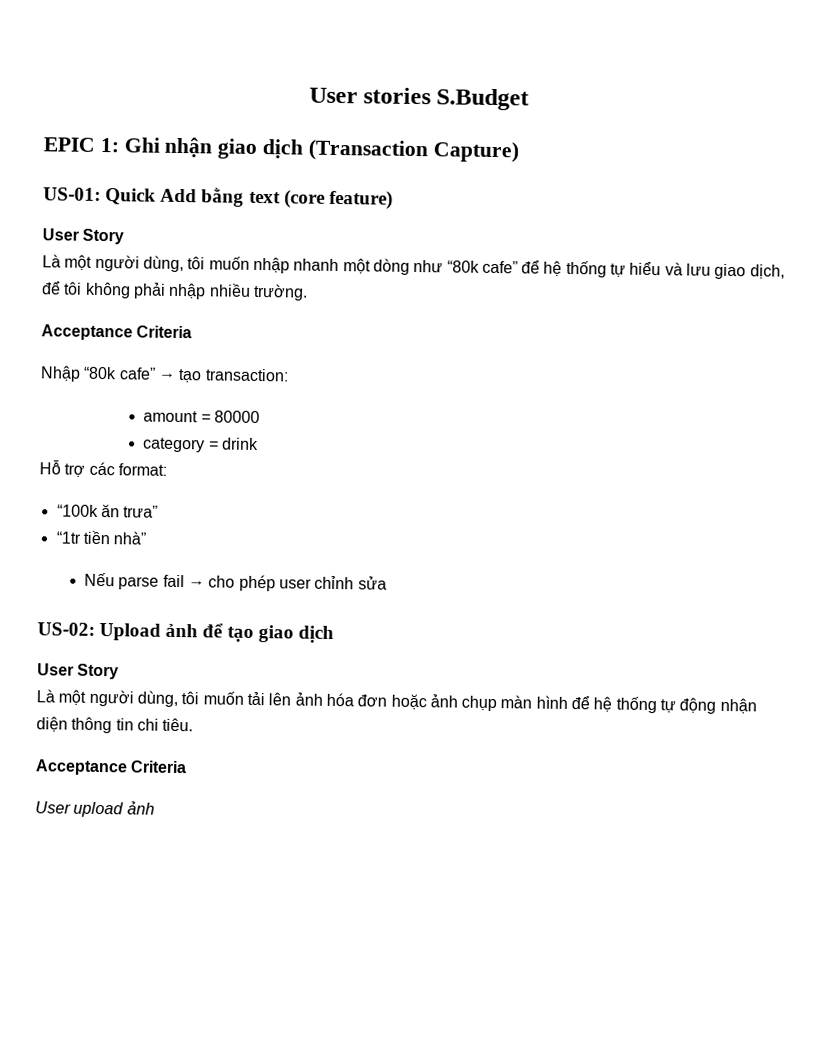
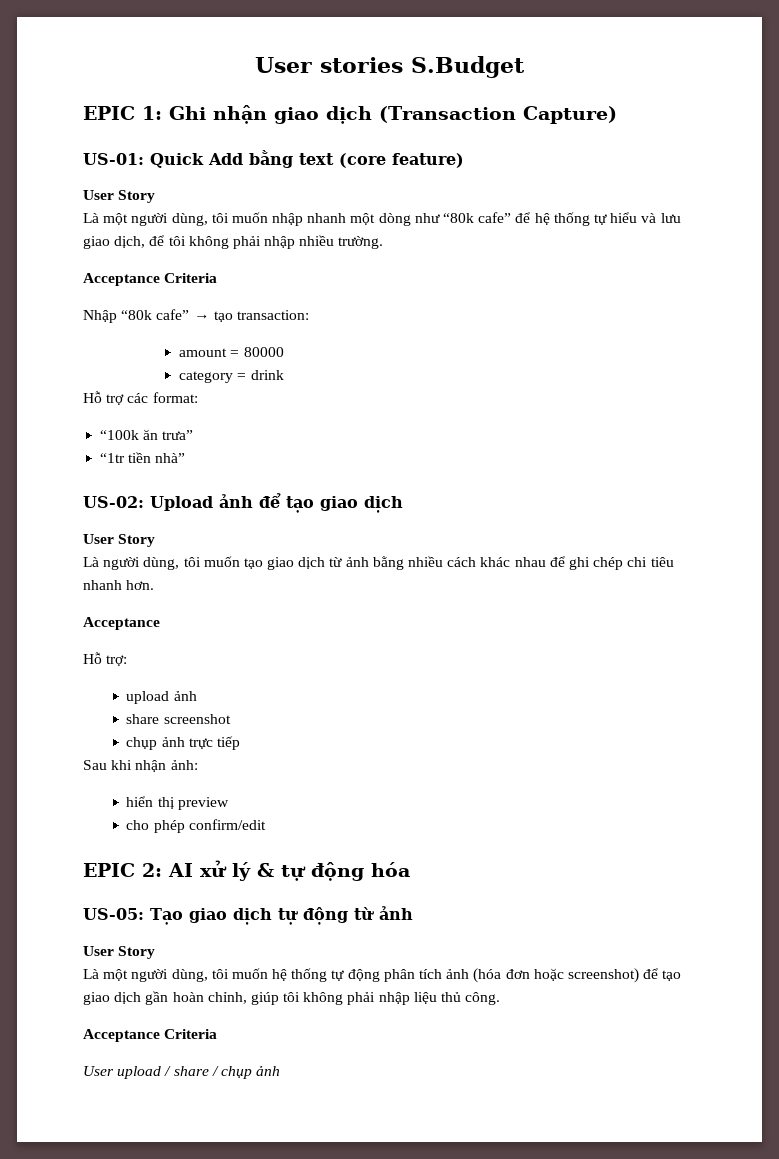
[84,572,387,592] // Nếu parse fail → cho phép user chỉnh sửa -> (186, 458) none
[36,689,757,715] [36,716,194,734] // Là một người dùng, tôi muốn tải lên ảnh hóa đơn hoặc ảnh chụp màn hình để hệ thống tự động nhận diện thông tin chi tiêu. -> [83,556,674,570] [83,580,155,590] [83,617,160,630] [83,652,128,666] [126,691,197,704] [126,714,231,724] [126,736,241,750] [83,760,198,772] [126,796,229,810] [126,819,266,833] [83,860,410,881] [83,906,413,925] [83,946,156,959] [83,968,682,983] [83,991,501,1005] // Là người dùng, tôi muốn tạo giao dịch từ ảnh bằng nhiều cách khác nhau để ghi chép chi tiêu nhanh hơn. // Acceptance // Hỗ trợ: // upload ảnh // share screenshot // chụp ảnh trực tiếp // Sau khi nhận ảnh: // hiển thị preview // cho phép confirm/edit // EPIC 2: AI xử lý & tự động hóa // US-05: Tạo giao dịch tự động từ ảnh // User Story // Là một người dùng, tôi muốn hệ thống tự động phân tích ảnh (hóa đơn hoặc screenshot) để tạo giao dịch gần hoàn chỉnh, giúp tôi không phải nhập liệu thủ công.
(125, 809) none -> [164,1066,252,1079] / share / chụp

